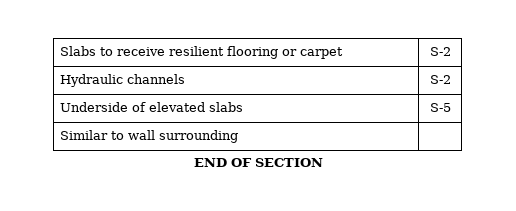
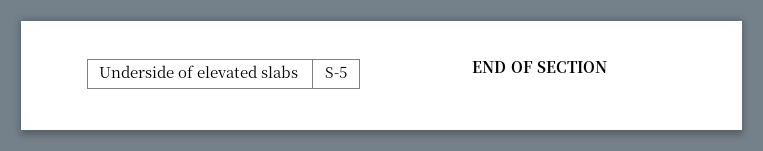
[59,46,343,59] [429,47,451,56] [59,74,185,87] [429,75,451,84] Slabs to receive resilient flooring or carpet | S-2 // Hydraulic channels | S-2 // -> (98, 71) none
[59,130,238,143] // Similar to wall surrounding | -> (347, 72) none

